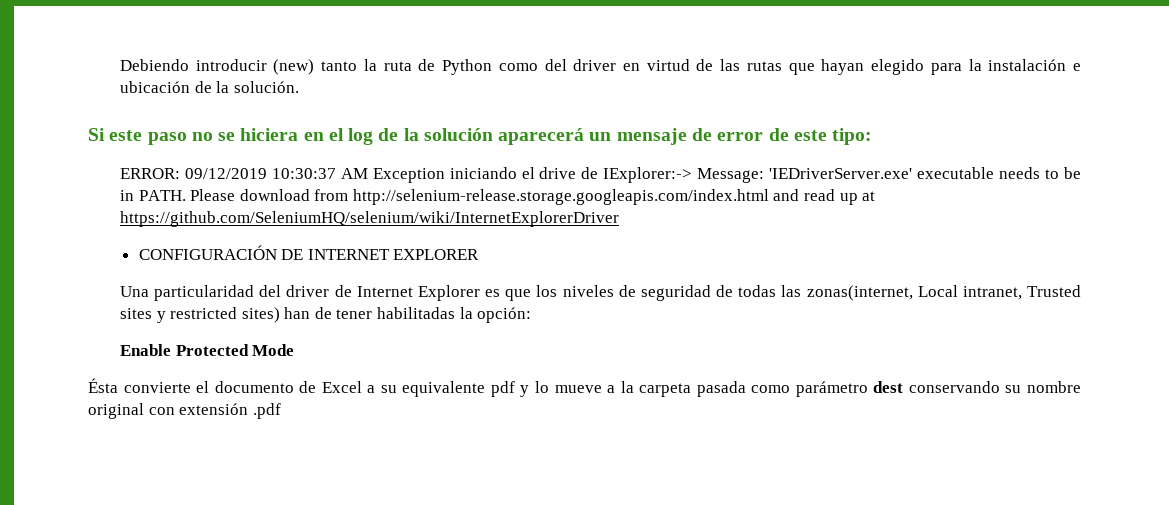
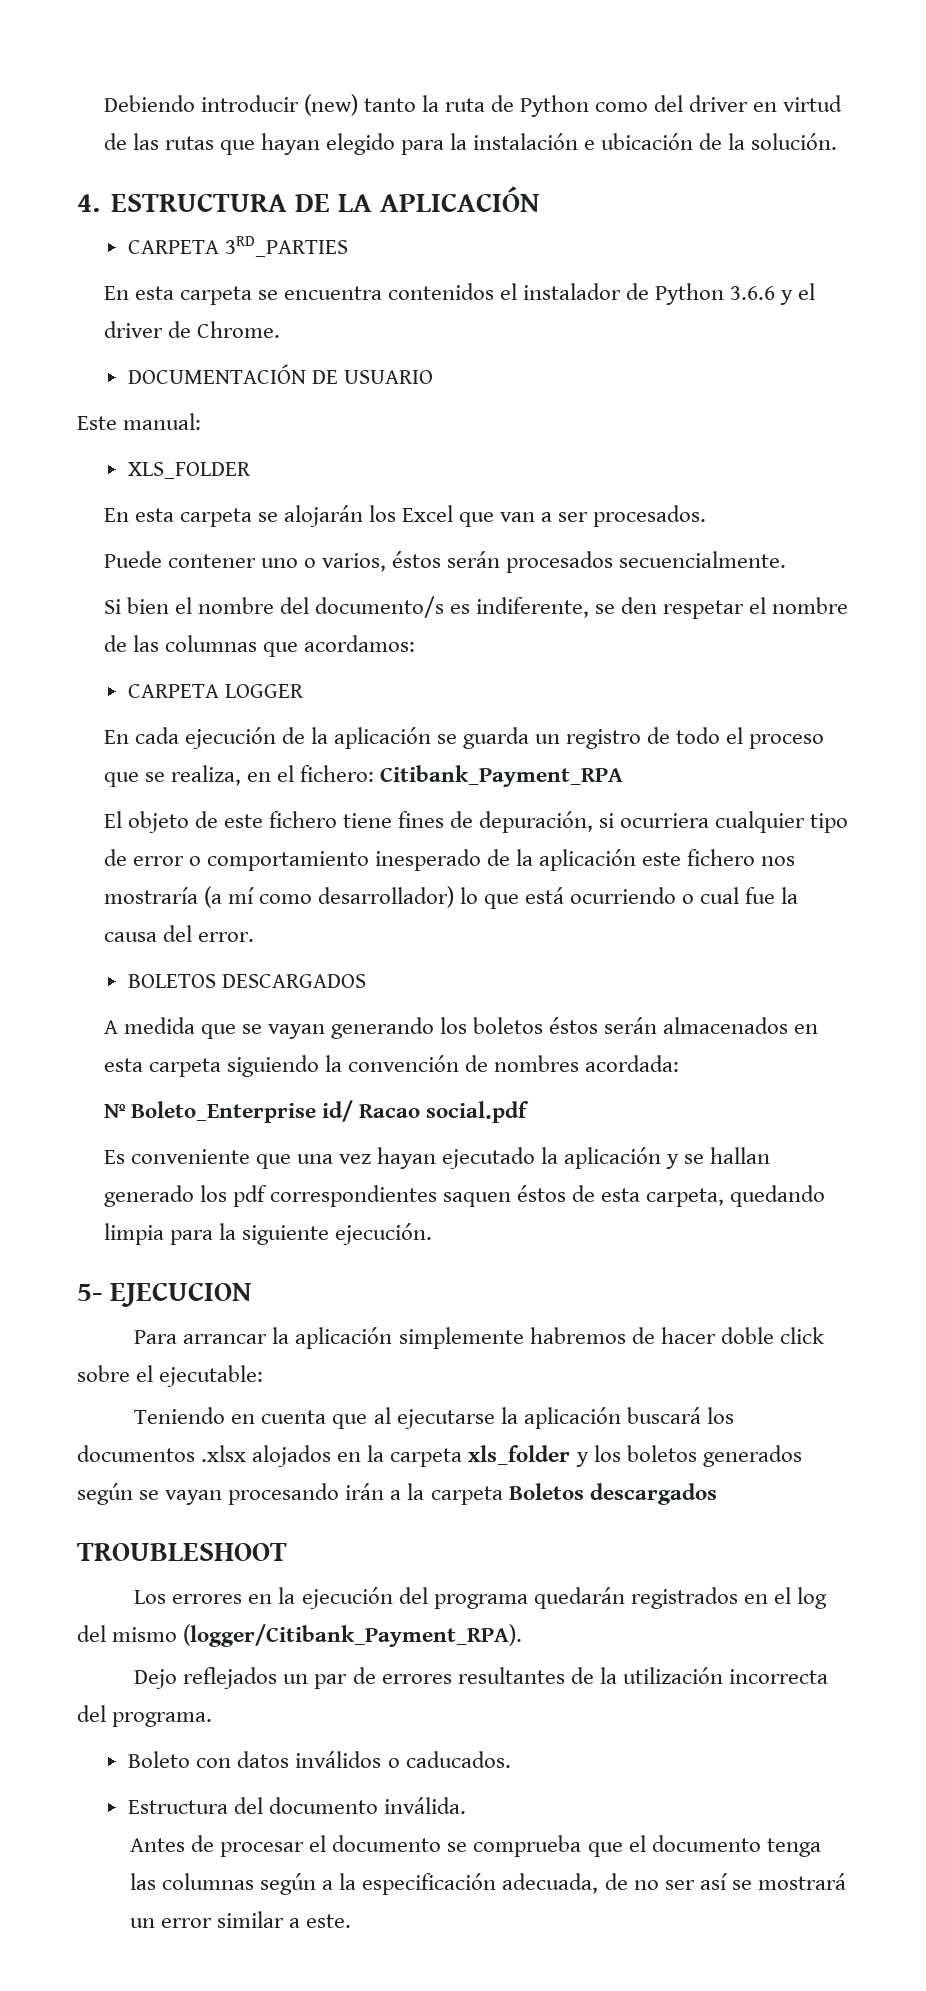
[88,128,873,145] [119,167,1081,183] [119,189,876,205] [119,211,619,227] [138,245,480,260] [119,285,1082,301] [119,307,532,323] [119,344,295,356] [88,378,1081,397] [88,403,281,419] Si este paso no se hiciera en el log de la solución aparecerá un mensaje de error de este tipo: // ERROR: 09/12/2019 10:30:37 AM Exception iniciando el drive de IExplorer:-> Message: 'IEDriverServer.exe' executable needs to be in PATH. Please download from http://selenium-release.storage.googleapis.com/index.html and read up at https://github.com/SeleniumHQ/selenium/wiki/InternetExplorerDriver // CONFIGURACIÓN DE INTERNET EXPLORER // Una particularidad del driver de Internet Explorer es que los niveles de seguridad de todas las zonas(internet, Local intranet, Trusted sites y restricted sites) han de tener habilitadas la opción: // Enable Protected Mode // Ésta convierte el documento de Excel a su equivalente pdf y lo mueve a la carpeta pasada como parámetro dest conservando su nombre original con extensión .pdf -> [77,186,540,212] [128,236,349,257] [103,283,816,305] [103,321,280,338] [128,364,434,384] [77,413,202,430] [128,462,252,479] [103,505,707,527] [103,551,787,573] [103,596,849,619] [103,635,415,657] [128,684,305,698] [103,727,825,749] [103,765,623,787] [103,811,849,833] [103,849,796,871] [103,886,799,909] [103,925,254,942] [128,974,367,988] [103,1017,819,1039] [103,1055,680,1077] [103,1100,529,1123] [103,1147,771,1169] [103,1185,826,1207] [103,1223,432,1245] [77,1282,251,1307] [134,1327,824,1349] [77,1365,264,1387] [134,1407,734,1429] [77,1445,802,1467] [77,1483,717,1505] [77,1543,287,1561] [134,1587,828,1609] [77,1624,523,1647] [134,1667,828,1689] [77,1705,213,1727] [128,1751,511,1768] [128,1797,467,1814] [129,1835,821,1857] [129,1873,846,1895] [129,1911,352,1928] 4. ESTRUCTURA DE LA APLICACIÓN // CARPETA 3RD_PARTIES // En esta carpeta se encuentra contenidos el instalador de Python 3.6.6 y el driver de Chrome. // DOCUMENTACIÓN DE USUARIO // Este manual: // XLS_FOLDER // En esta carpeta se alojarán los Excel que van a ser procesados. // Puede contener uno o varios, éstos serán procesados secuencialmente. // Si bien el nombre del documento/s es indiferente, se den respetar el nombre de las columnas que acordamos: // CARPETA LOGGER // En cada ejecución de la aplicación se guarda un registro de todo el proceso que se realiza, en el fichero: Citibank_Payment_RPA // El objeto de este fichero tiene fines de depuración, si ocurriera cualquier tipo de error o comportamiento inesperado de la aplicación este fichero nos mostraría (a mí como desarrollador) lo que está ocurriendo o cual fue la causa del error. // BOLETOS DESCARGADOS // A medida que se vayan generando los boletos éstos serán almacenados en esta carpeta siguiendo la convención de nombres acordada: // Nº Boleto_Enterprise id/ Racao social.pdf // Es conveniente que una vez hayan ejecutado la aplicación y se hallan generado los pdf correspondientes saquen éstos de esta carpeta, quedando limpia para la siguiente ejecución. // 5- EJECUCION // Para arrancar la aplicación simplemente habremos de hacer doble click sobre el ejecutable: // Teniendo en cuenta que al ejecutarse la aplicación buscará los documentos .xlsx alojados en la carpeta xls_folder y los boletos generados según se vayan procesando irán a la carpeta Boletos descargados // TROUBLESHOOT // Los errores en la ejecución del programa quedarán registrados en el log del mismo (logger/Citibank_Payment_RPA). // Dejo reflejados un par de errores resultantes de la utilización incorrecta del programa. // Boleto con datos inválidos o caducados. // Estructura del documento inválida. // Antes de procesar el documento se comprueba que el documento tenga las columnas según a la especificación adecuada, de no ser así se mostrará un error similar a este.

